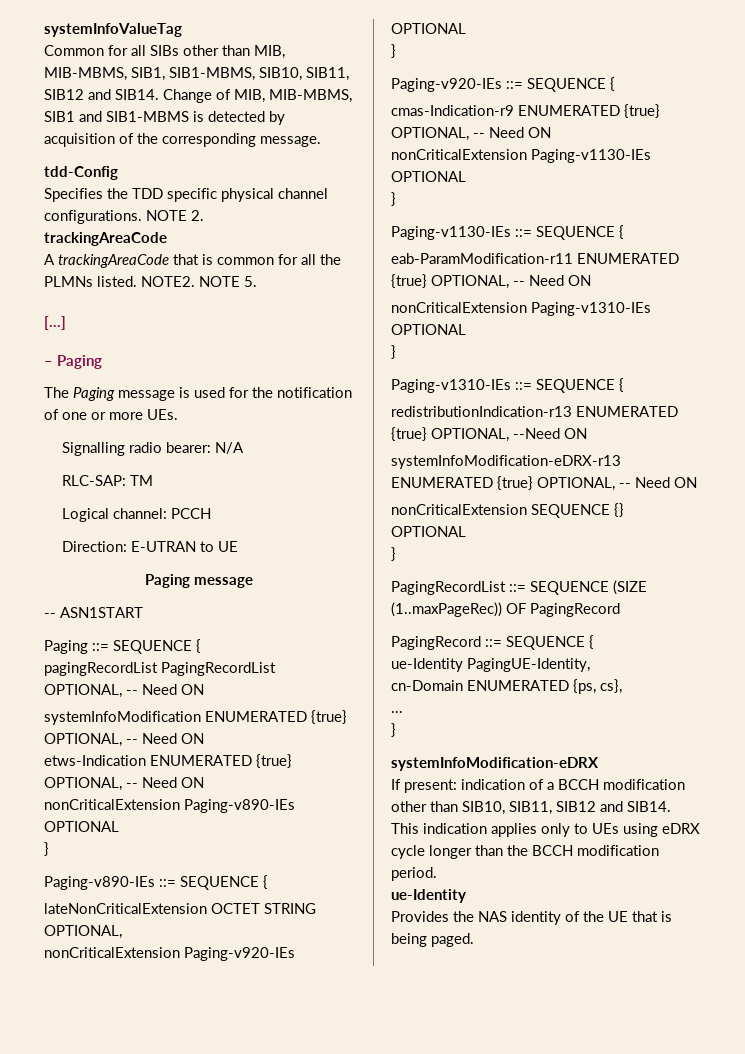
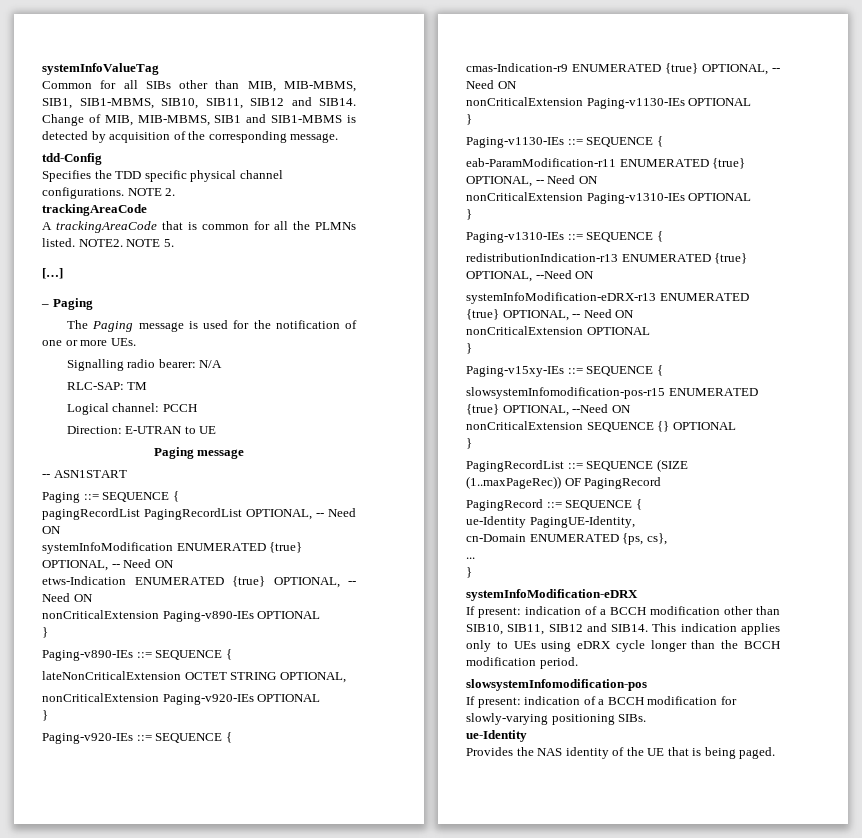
(697, 482) none -> [466,326,650,335] [466,343,472,354] [466,365,663,377] [466,387,758,399] [466,404,631,416] // nonCriticalExtension OPTIONAL // } // Paging-v15xy-IEs ::= SEQUENCE { // slowsystemInfomodification-pos-r15 ENUMERATED {true} OPTIONAL, --Need ON
(437, 874) none -> [466,679,647,691] [466,696,737,708] [466,713,647,725] // slowsystemInfomodification-pos // If present: indication of a BCCH modification for slowly-varying positioning SIBs.

